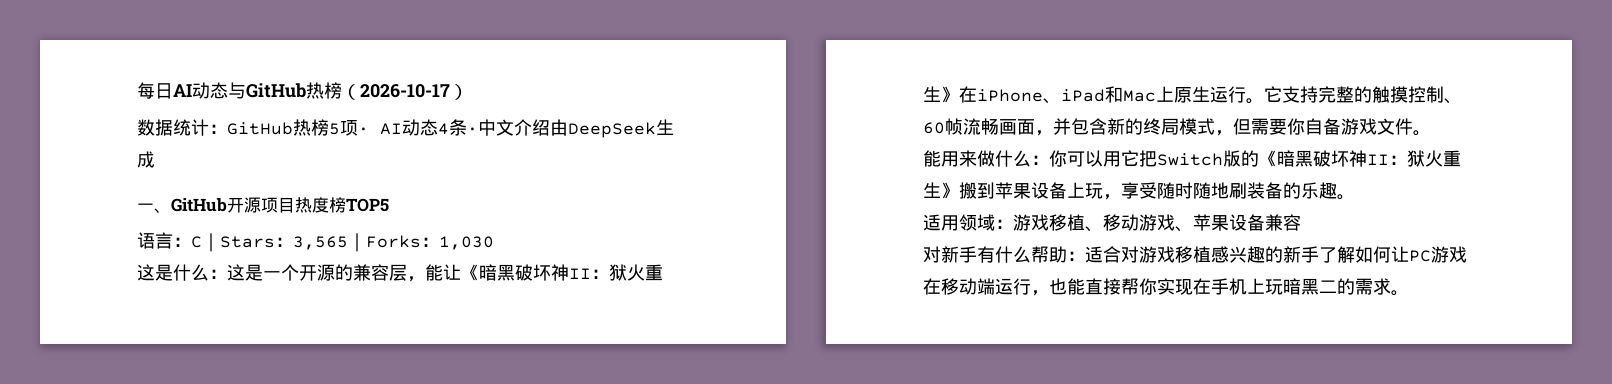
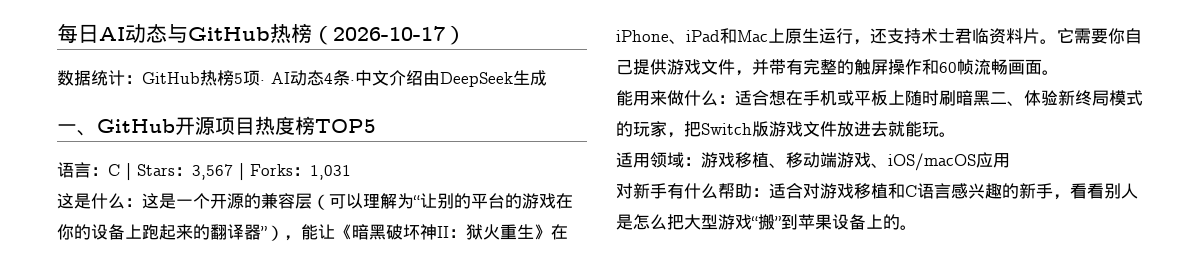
[293,236,348,250] 3,565 -> [192,164,233,180] 3,567
[439,236,494,250] 1,030 -> [310,165,351,180] 1,031
(407, 272) none -> [312,193,573,210] [57,224,284,241] （可以理解为“让别的平台的游戏在你的设备上跑起来的翻译器”）
[1246,86,1462,104] [923,118,1431,136] [923,150,1461,167] [923,182,1337,200] 。它支持完整的触摸控制、60帧流畅画面，并包含新的终局模式，但需要你自备游戏文件。 // 能用来做什么：你可以用它把Switch版的《暗黑破坏神II：狱火重生》搬到苹果设备上玩，享受随时随地刷装备的乐趣 -> [853,28,1142,45] [616,59,1059,76] [616,90,1143,106] [616,121,939,138] ，还支持术士君临资料片。它需要你自己提供游戏文件，并带有完整的触屏操作和60帧流畅画面。 // 能用来做什么：适合想在手机或平板上随时刷暗黑二、体验新终局模式的玩家，把Switch版游戏文件放进去就能玩
[1139,214,1301,232] 游戏、苹果设备兼容 -> [820,152,1010,171] 端游戏、iOS/macOS应用
(1211, 254) none -> [888,183,951,199] 和C语言
[1319,246,1467,263] [923,278,1391,296] 了解如何让PC游戏在移动端运行，也能直接帮你实现在手机上玩暗黑二的需求 -> [1053,183,1138,200] [616,214,900,230] ，看看别人是怎么把大型游戏“搬”到苹果设备上的

